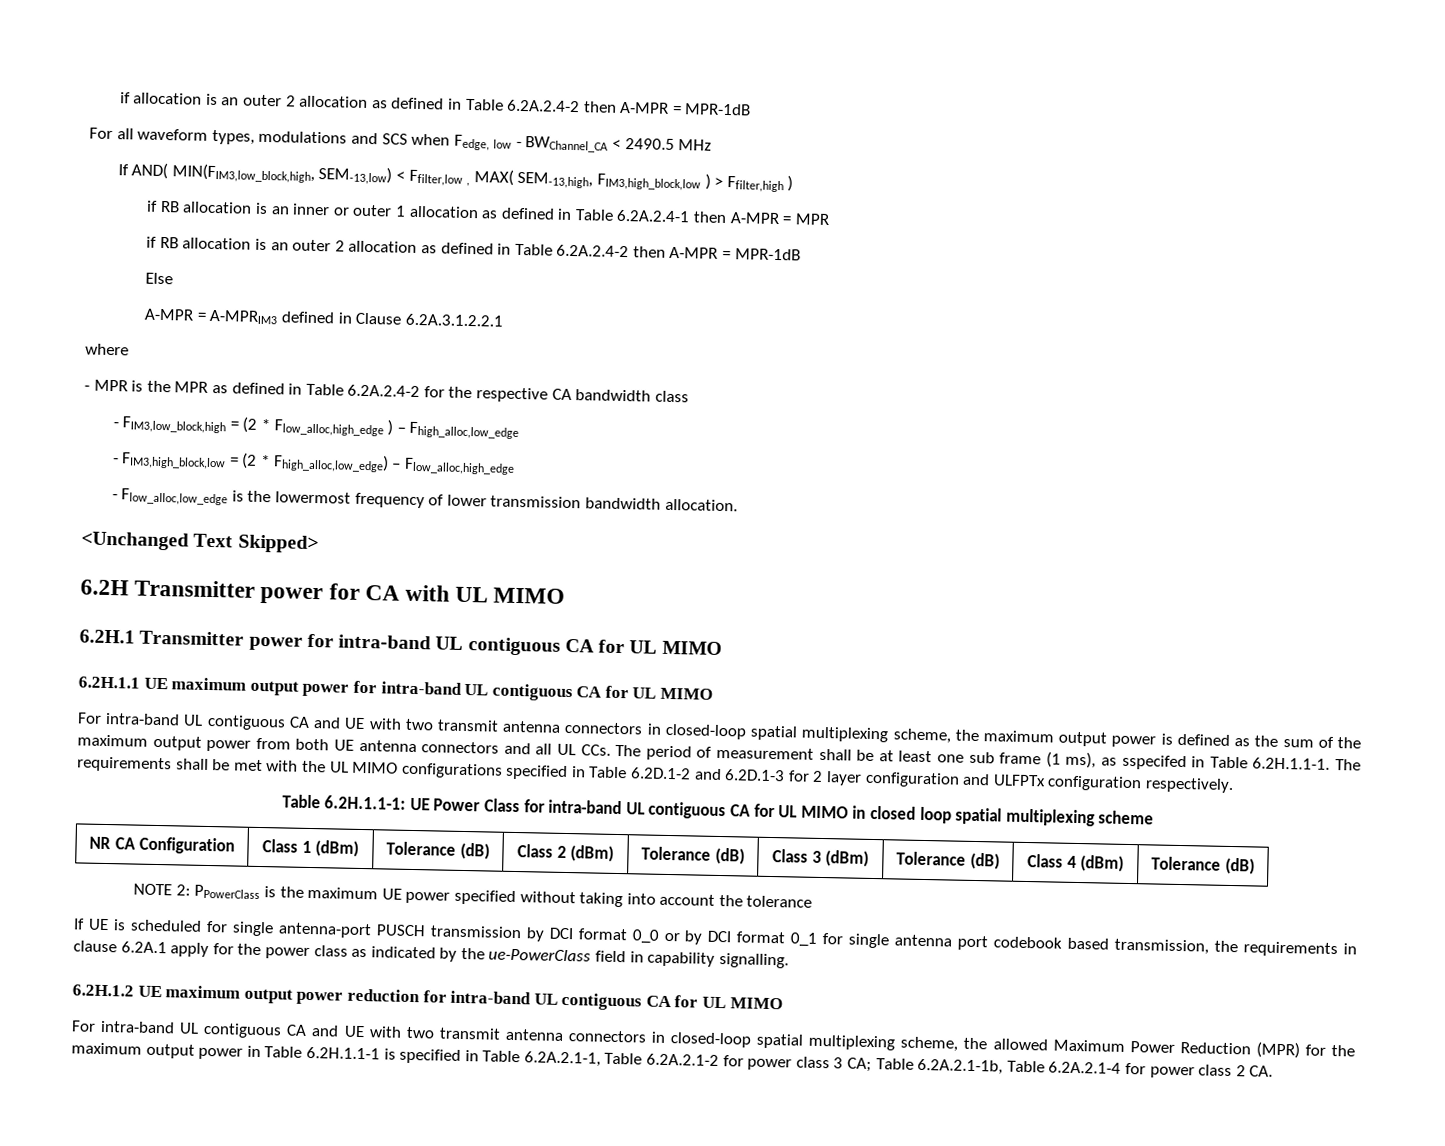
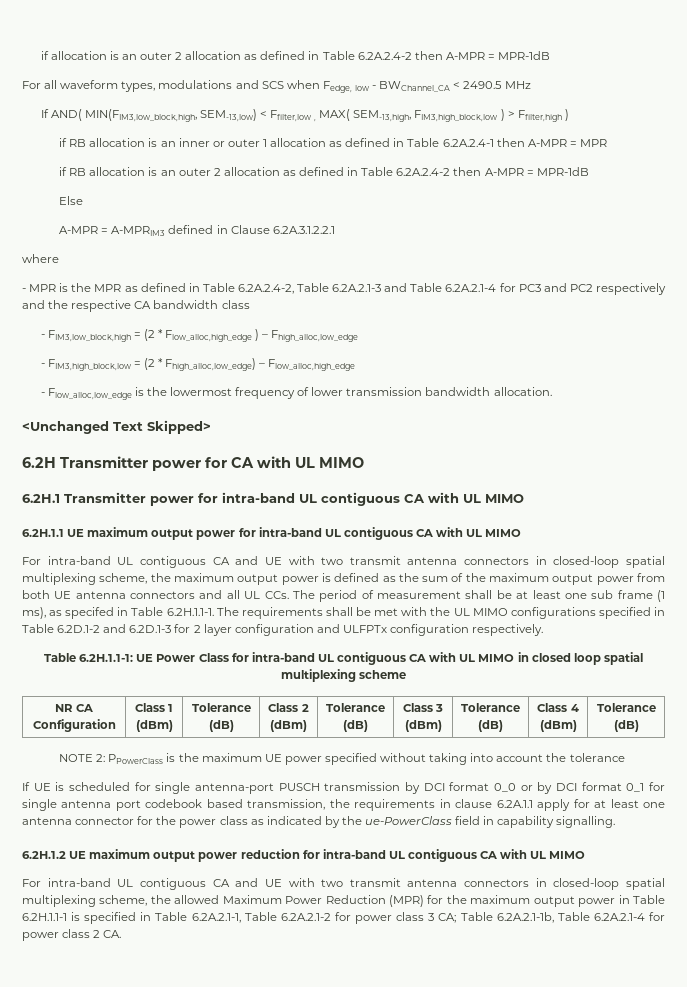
[347,384,445,398] 6.2A.2.4-2 for -> [237,283,666,295] [22,300,45,309] 6.2A.2.4-2, Table 6.2A.2.1-3 and Table 6.2A.2.1-4 for PC3 and PC2 respectively and
[598,639,626,654] for -> [428,492,459,503] with
[604,685,629,699] for -> [436,527,464,537] with
[1121,754,1187,771] sspecifed -> [65,607,115,619] specifed
[753,803,775,818] for -> [429,652,457,662] with
[120,941,167,954] 6.2A.1 -> [496,800,533,808] 6.2A.1.1
(234, 949) none -> [594,799,665,808] [22,816,154,825] at least one antenna connector for
[674,995,699,1008] for -> [500,849,528,859] with

